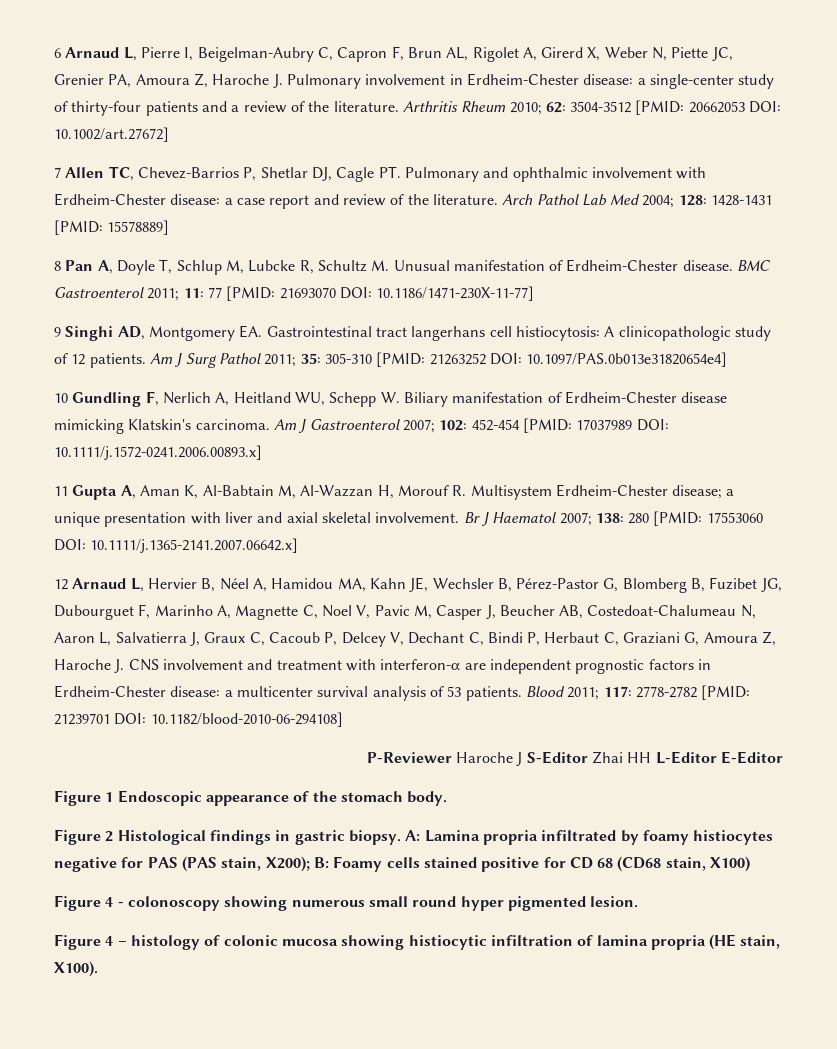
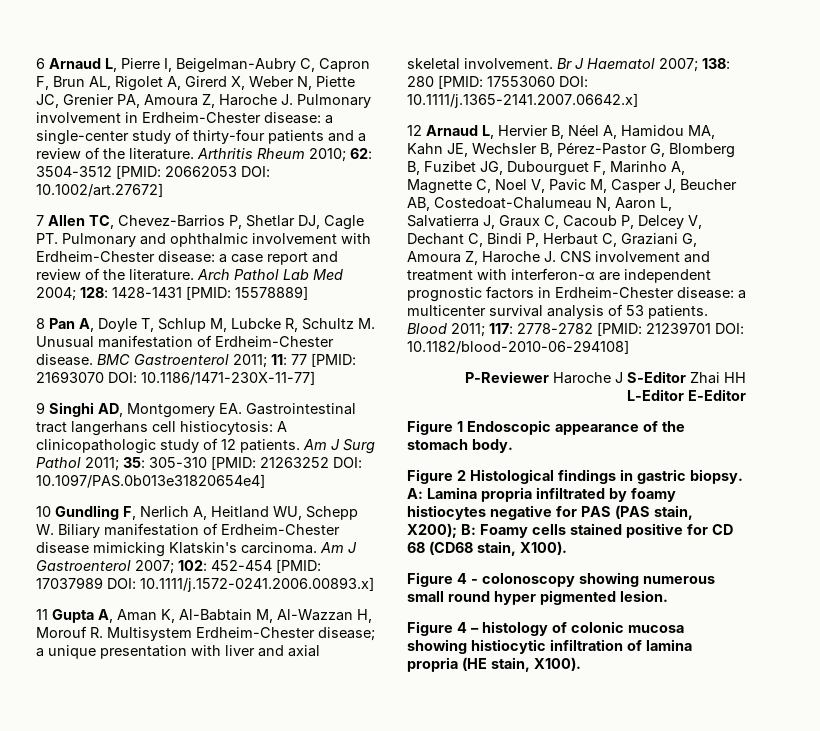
[710,856,751,872] X100) -> [520,541,567,555] X100).

